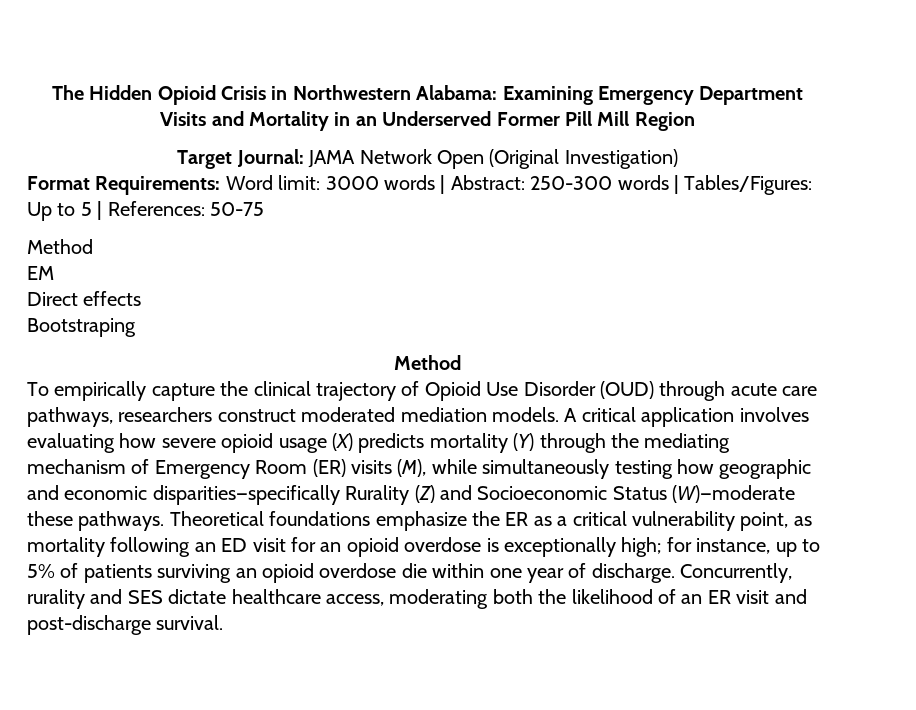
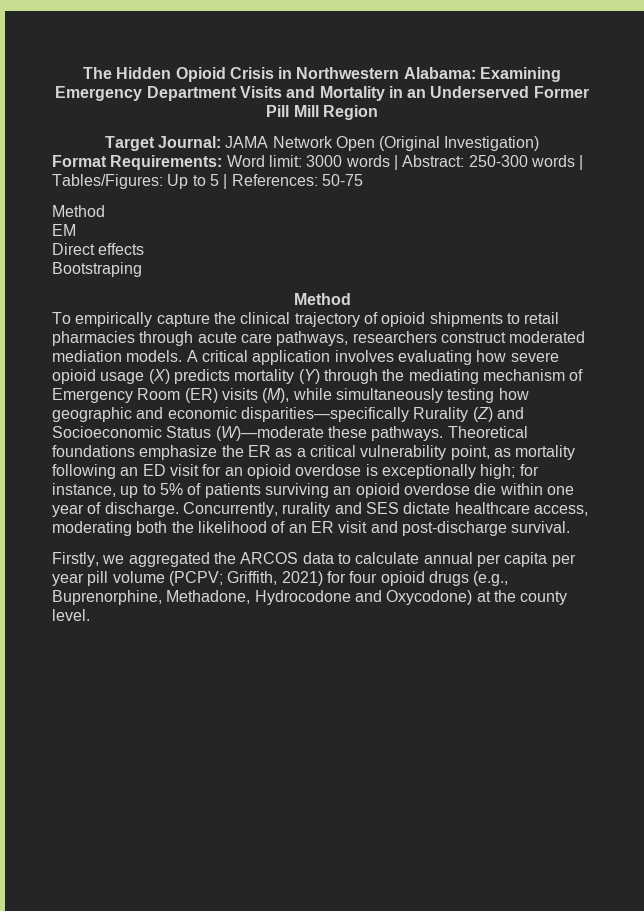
[424,381,654,401] Opioid Use Disorder (OUD) -> [381,312,560,327] [52,331,135,346] opioid shipments to retail pharmacies
(224, 622) none -> [52,552,576,567] [52,571,509,586] [52,590,568,605] [52,609,90,621] // Firstly, we aggregated the ARCOS data to calculate annual per capita per year pill volume (PCPV; Griffith, 2021) for four opioid drugs (e.g., Buprenorphine, Methadone, Hydrocodone and Oxycodone) at the county level.

